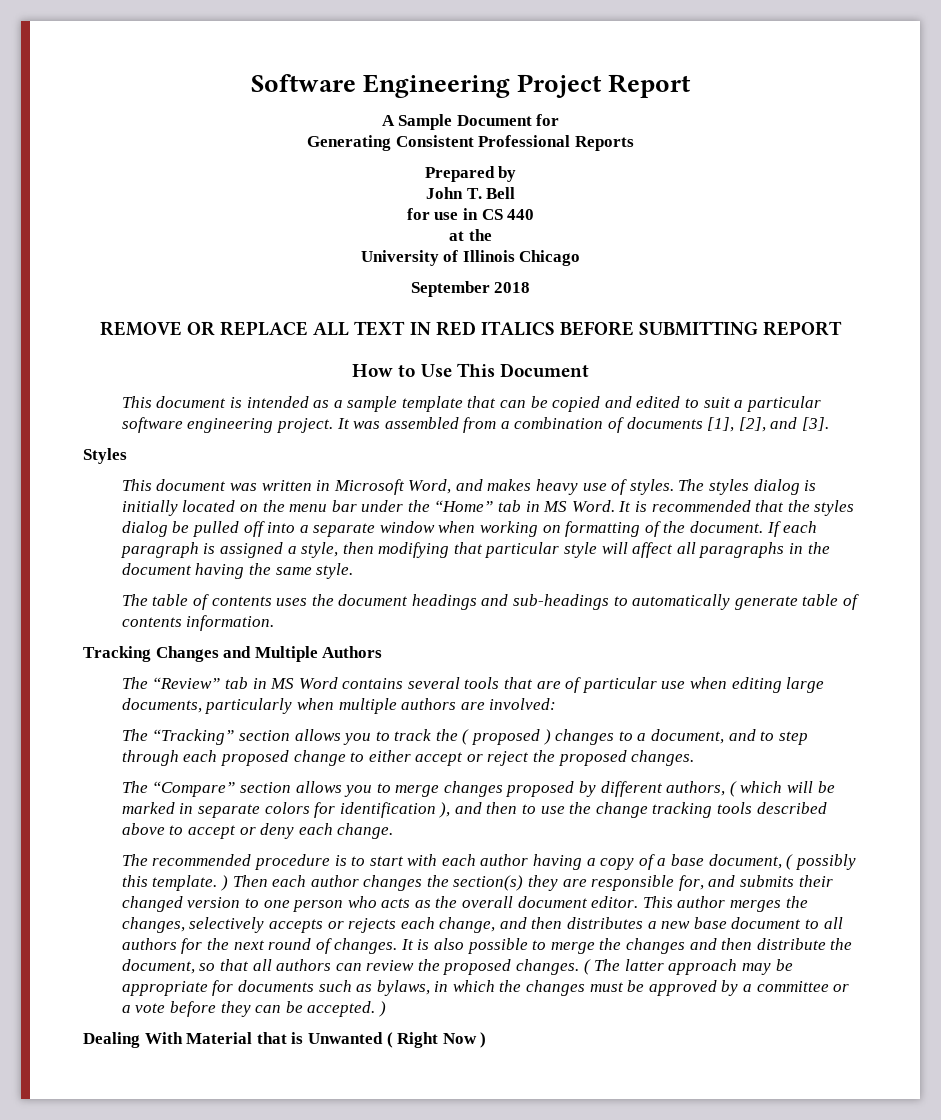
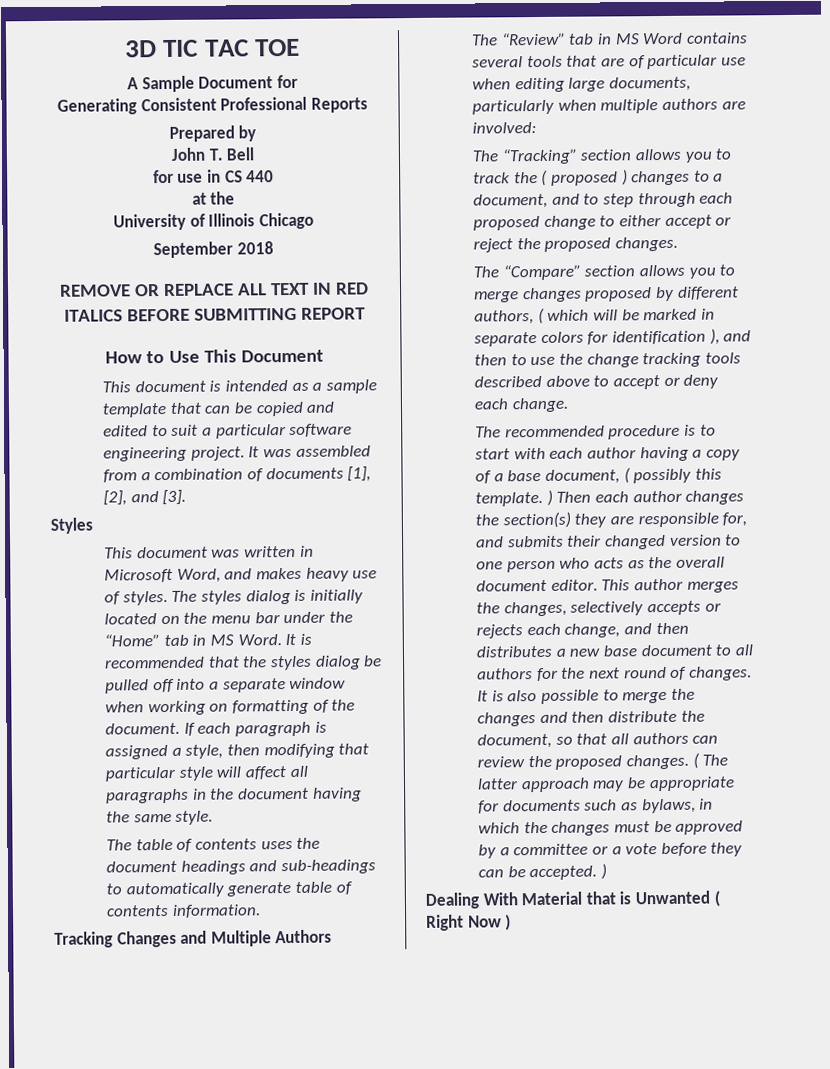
[250,74,692,98] Software Engineering Project Report -> [125,38,300,58] 3D TIC TAC TOE

